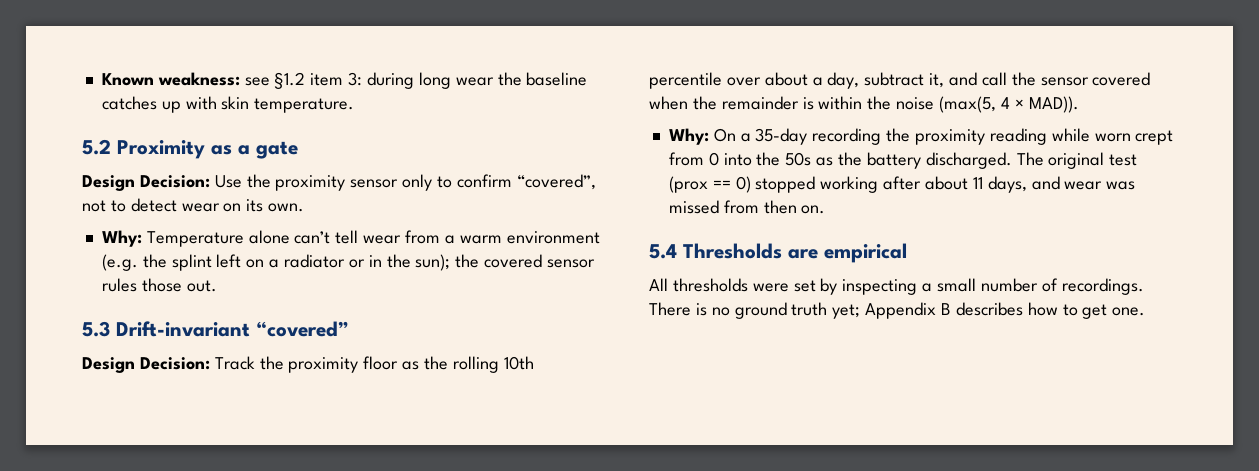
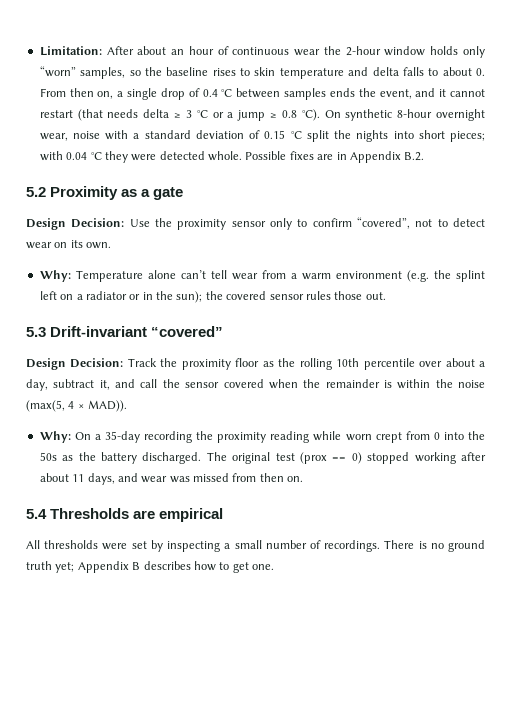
[101,72,588,89] [101,96,355,113] Known weakness: see §1.2 item 3: during long wear the baseline catches up with skin temperature. -> [39,46,485,58] [39,66,485,79] [39,88,485,100] [39,109,485,121] [39,130,485,142] [39,151,425,163] Limitation: After about an hour of continuous wear the 2-hour window holds only “worn” samples, so the baseline rises to skin temperature and delta falls to about 0. From then on, a single drop of 0.4 °C between samples ends the event, and it cannot restart (that needs delta ≥ 3 °C or a jump ≥ 0.8 °C). On synthetic 8-hour overnight wear, noise with a standard deviation of 0.15 °C split the nights into short pieces; with 0.04 °C they were detected whole. Possible fixes are in Appendix B.2.

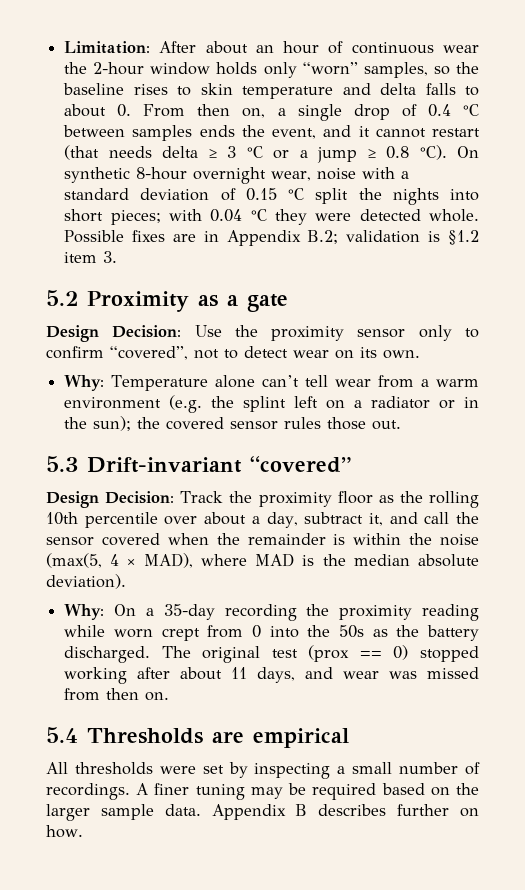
[404,152,425,161] B.2. -> [307,230,479,245] [64,251,118,263] B.2; validation is §1.2 item 3.
[88,400,128,412] MAD)). -> [143,553,480,568] [46,574,126,589] MAD), where MAD is the median absolute deviation).
[384,540,486,552] [26,561,274,573] There is no ground truth yet; Appendix B describes how to get one. -> [136,783,480,800] [46,804,479,821] [46,825,83,838] A finer tuning may be required based on the larger sample data. Appendix B describes further on how.

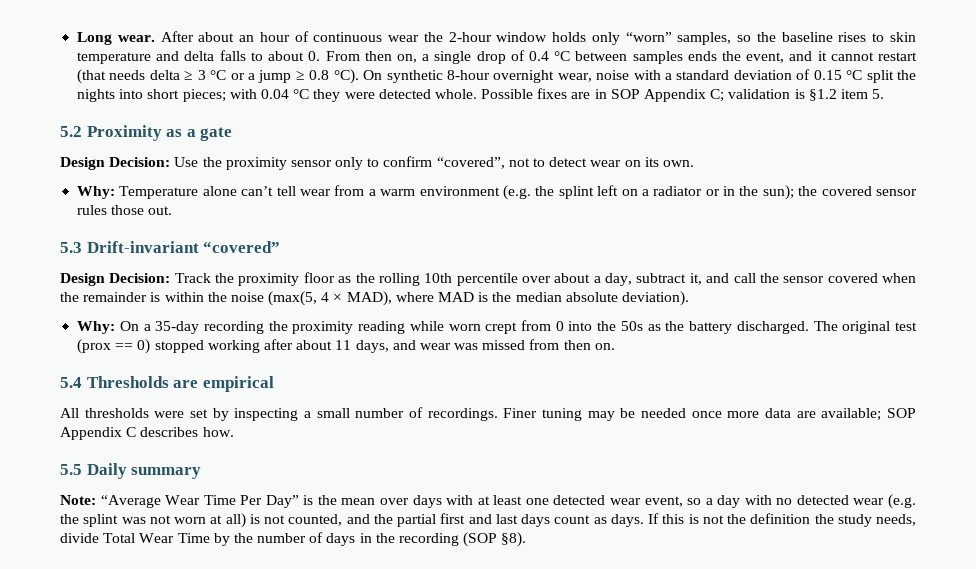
[64,41,151,54] Limitation: -> [77,32,155,45] Long wear.
[226,230,339,246] Appendix B.2; -> [610,89,725,102] SOP Appendix C;
[103,251,118,263] 3. -> [872,89,885,99] 5.
[136,783,190,795] A finer -> [503,408,538,418] Finer
[312,783,480,800] [46,804,479,821] [46,825,83,838] required based on the larger sample data. Appendix B describes further on how. -> [640,408,916,421] [60,427,234,440] [60,463,202,479] [60,494,916,509] [60,513,916,528] [60,532,527,547] needed once more data are available; SOP Appendix C describes how. // 5.5 Daily summary // Note: “Average Wear Time Per Day” is the mean over days with at least one detected wear event, so a day with no detected wear (e.g. the splint was not worn at all) is not counted, and the partial first and last days count as days. If this is not the definition the study needs, divide Total Wear Time by the number of days in the recording (SOP §8).

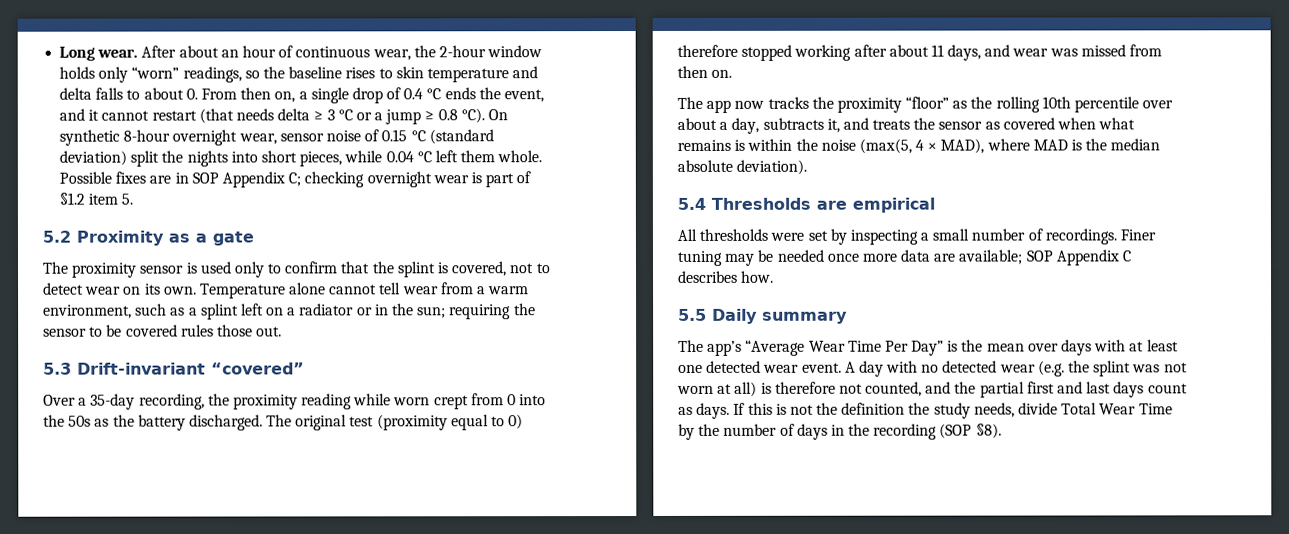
[388,35,420,42] wear -> [372,49,411,61] wear,
[677,32,732,45] samples, -> [182,66,242,83] readings,
[575,51,683,64] between samples -> (442, 94) none
[596,70,792,80] noise with a standard deviation -> [279,130,361,142] sensor noise
(863, 75) none -> [428,129,494,145] [59,150,128,166] (standard deviation)
[182,89,431,102] pieces; with 0.04 °C they were detected -> [299,150,496,167] pieces, while 0.04 °C left them
[728,89,805,99] validation is -> [304,171,532,188] checking overnight wear is part of
[60,156,505,170] Design Decision: Use the proximity sensor only to confirm “covered”, -> [42,261,508,278] The proximity sensor is used only to confirm that the splint is covered,
[77,186,116,199] // Why: -> (197, 290) none
[241,186,274,196] can’t -> [329,284,378,295] cannot
[419,185,555,200] environment (e.g. the -> [43,303,198,319] environment, such as a
[762,185,917,200] sun); the covered sensor -> [417,303,536,320] [43,324,178,337] sun; requiring the sensor to be covered
[60,272,917,286] [60,291,689,306] [77,321,139,334] Design Decision: Track the proximity floor as the rolling 10th percentile over about a day, subtract it, and call the sensor covered when the remainder is within the noise (max(5, 4 × MAD), where MAD is the median absolute deviation). // Why: On -> [43,394,76,406] Over
[203,321,264,334] recording -> [138,393,205,410] recording,
[77,339,151,354] (prox == 0) -> [376,414,524,431] [677,44,738,57] (proximity equal to 0) therefore
(615, 346) none -> [677,96,1174,113] [677,117,1136,134] [677,138,1161,154] [677,159,808,175] // The app now tracks the proximity “floor” as the rolling 10th percentile over about a day, subtracts it, and treats the sensor as covered when what remains is within the noise (max(5, 4 × MAD), where MAD is the median absolute deviation).
[60,495,96,505] Note: -> [678,339,743,356] The app’s
[644,496,713,507] event, so a -> [801,361,856,373] event. A
(260, 519) none -> [774,381,836,394] therefore

